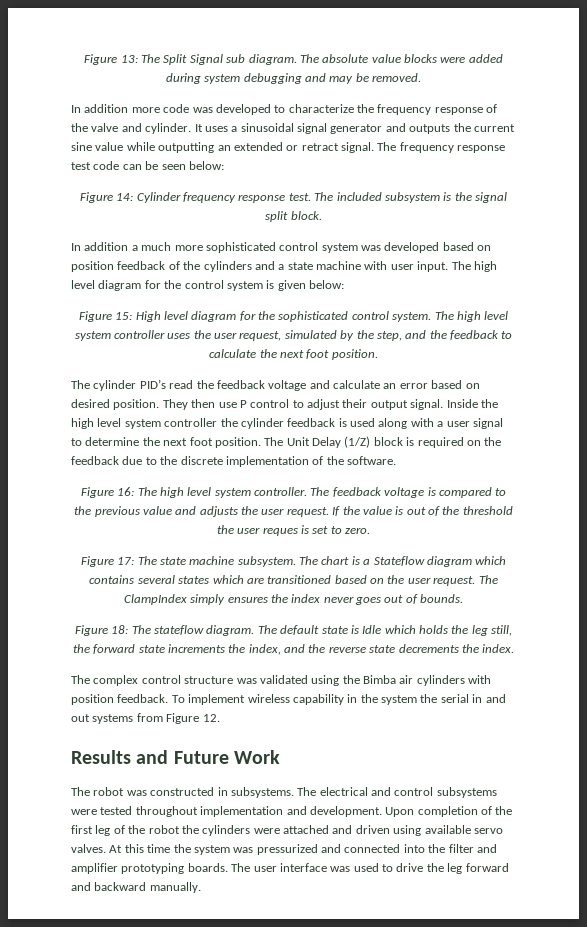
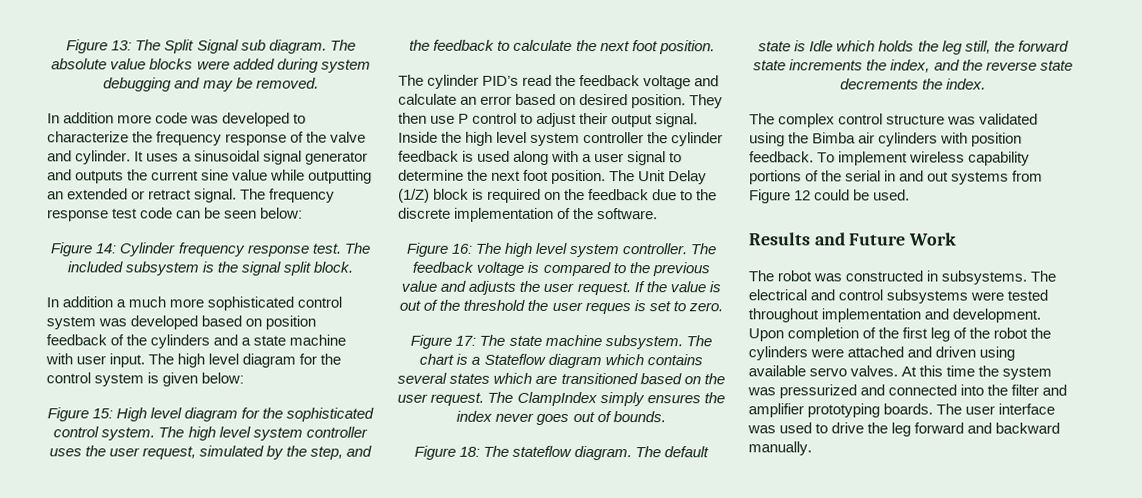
[347,694,417,705] in the system -> [749,170,820,185] portions of
[202,714,220,722] 12. -> [794,189,911,201] 12 could be used.

